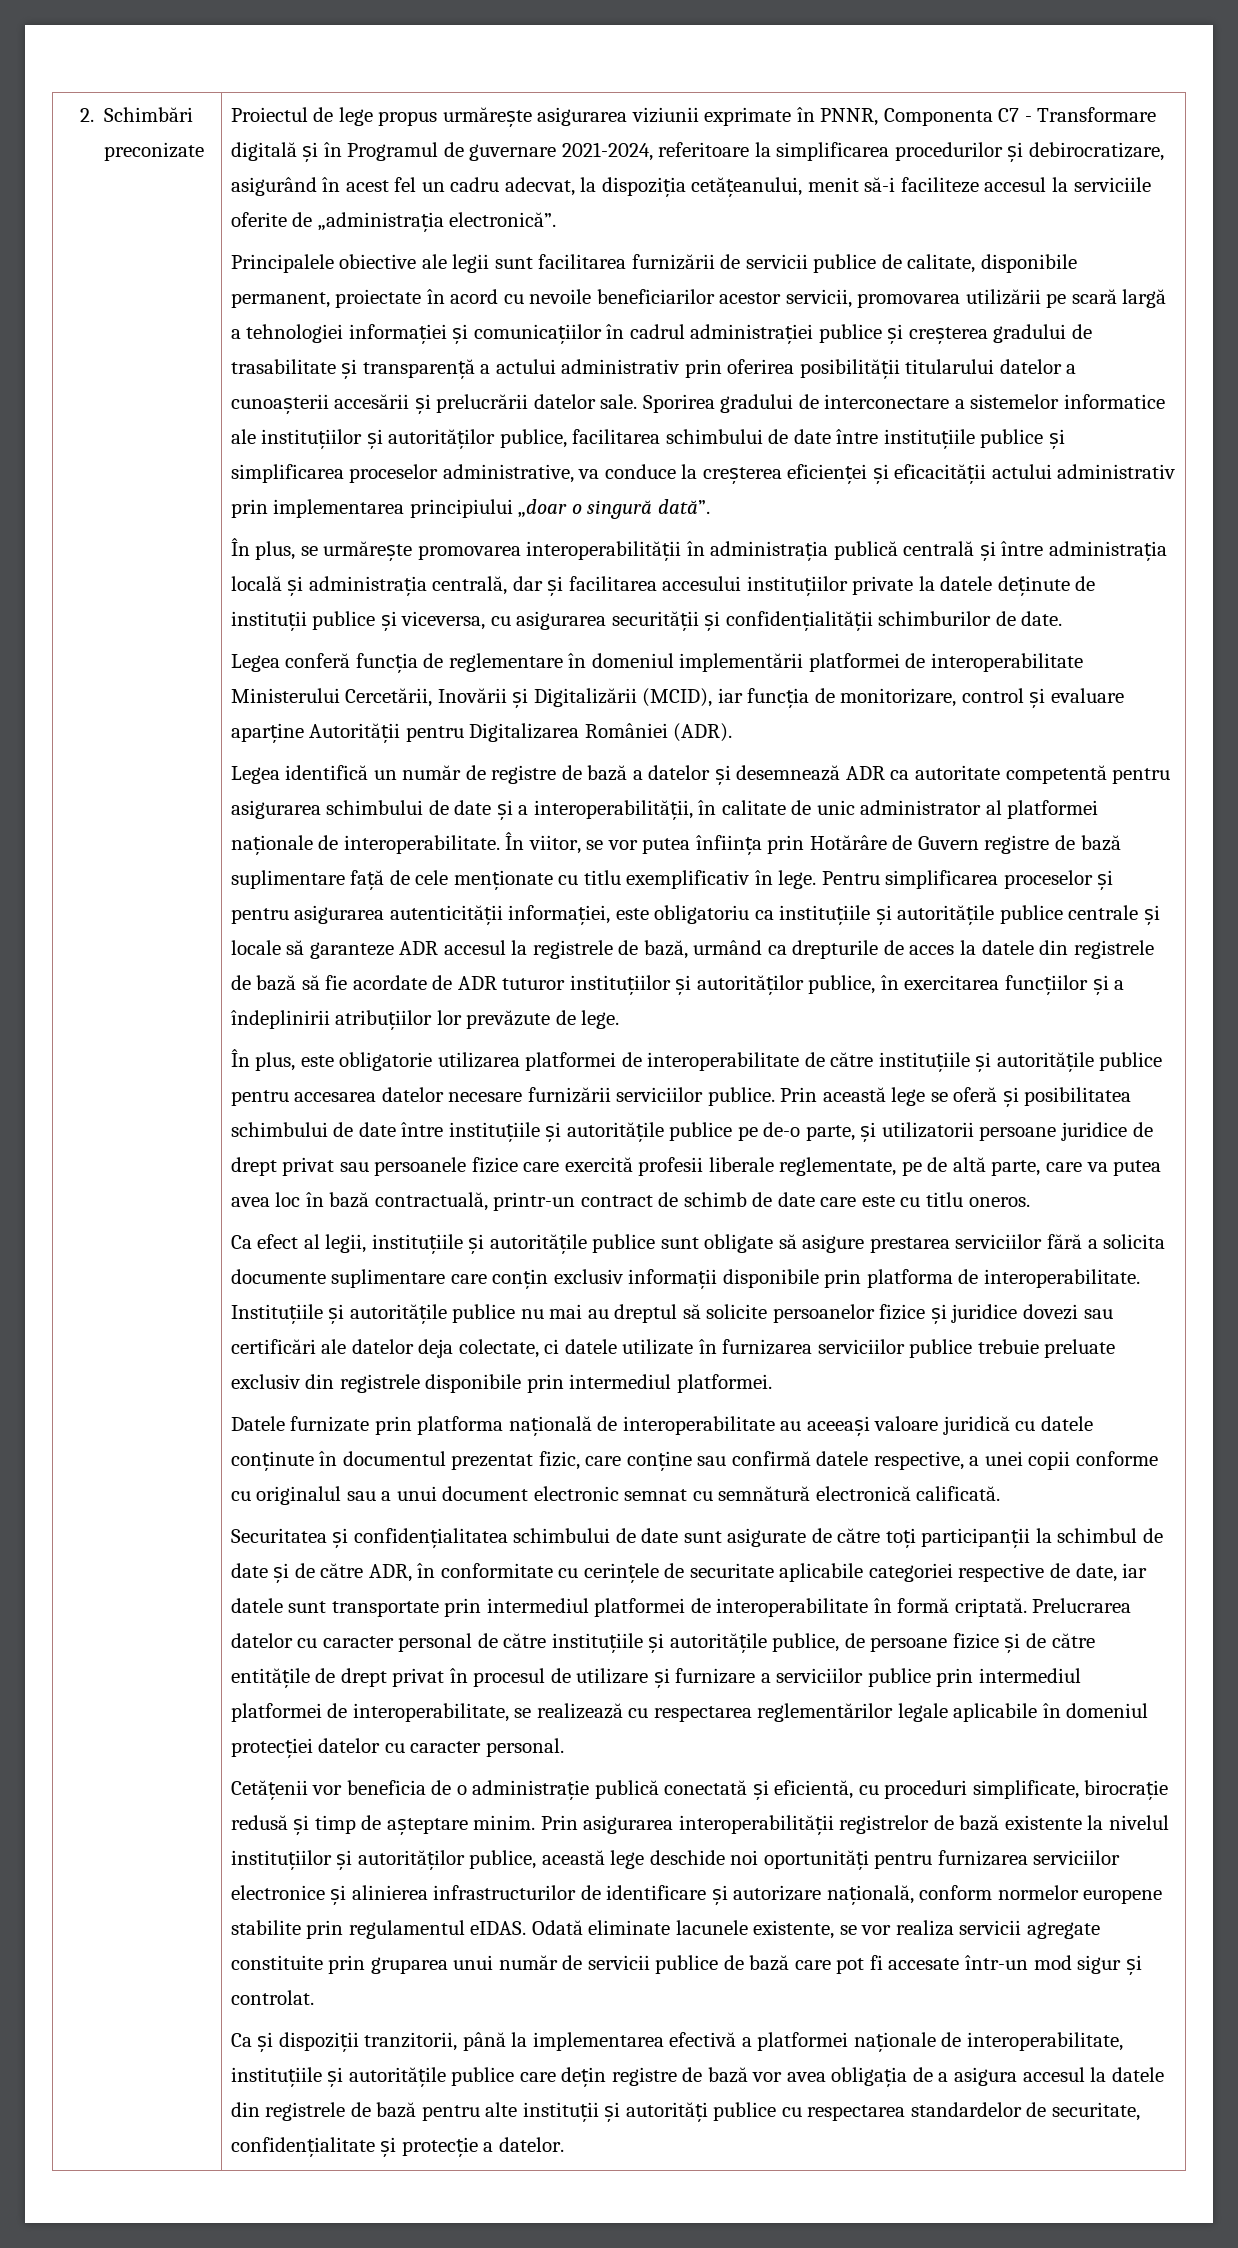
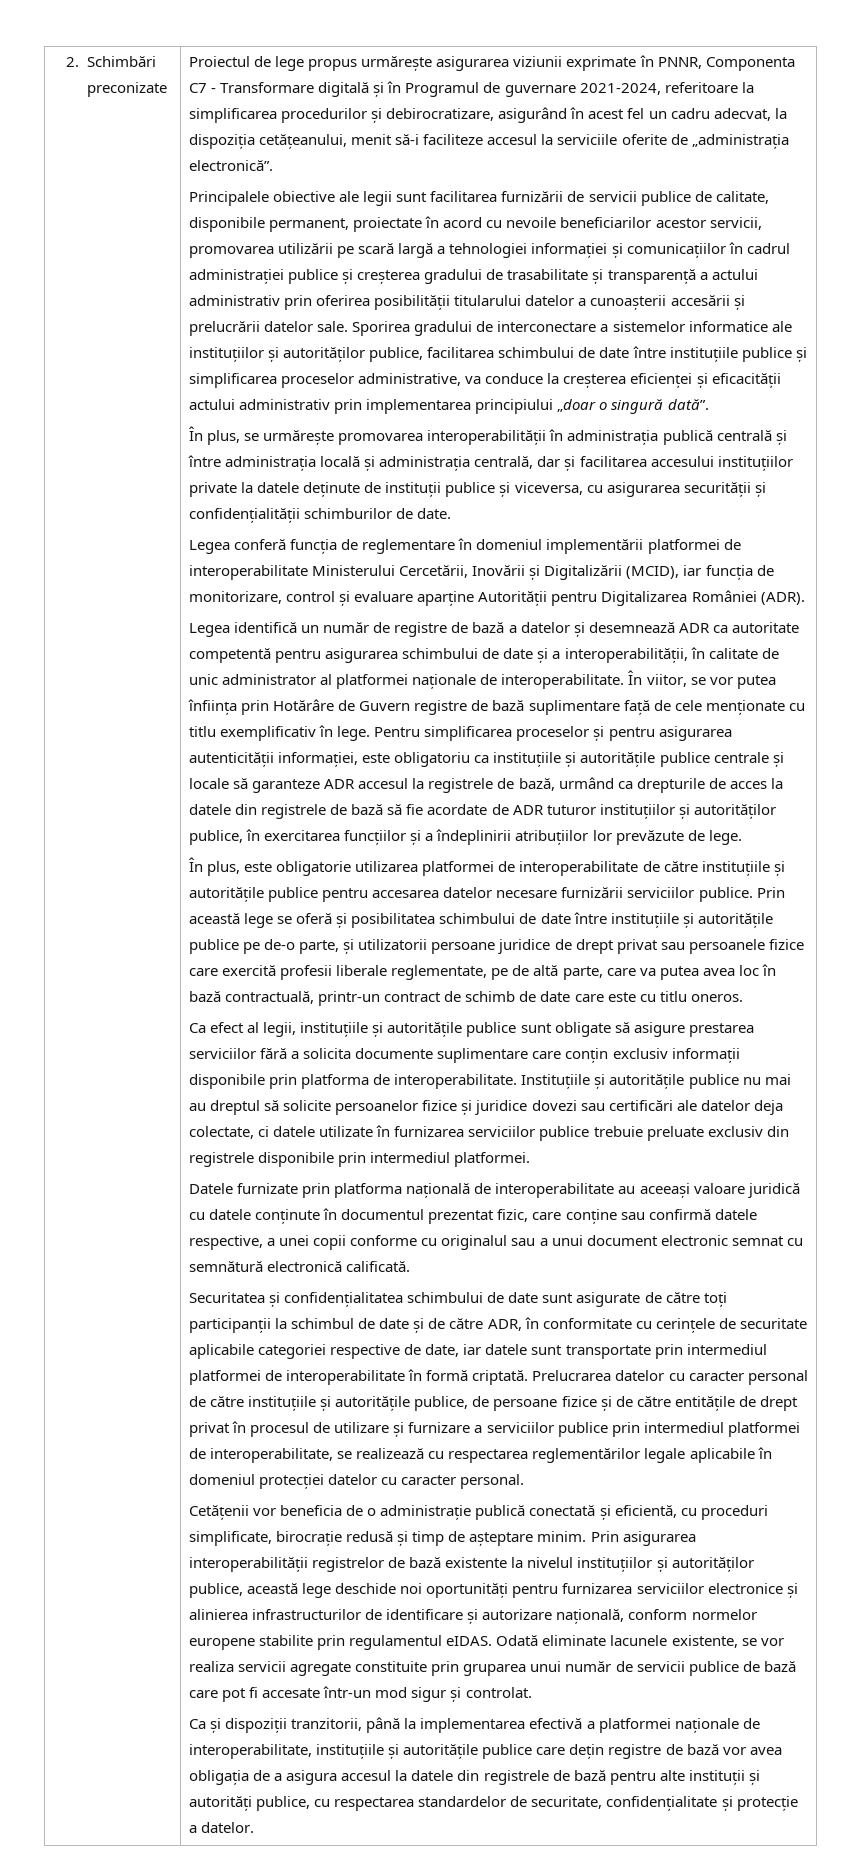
[713,2102,777,2121] publice -> [256,1796,311,1811] publice,

